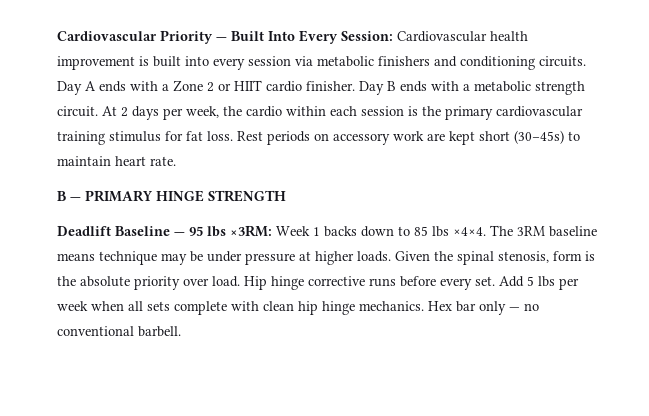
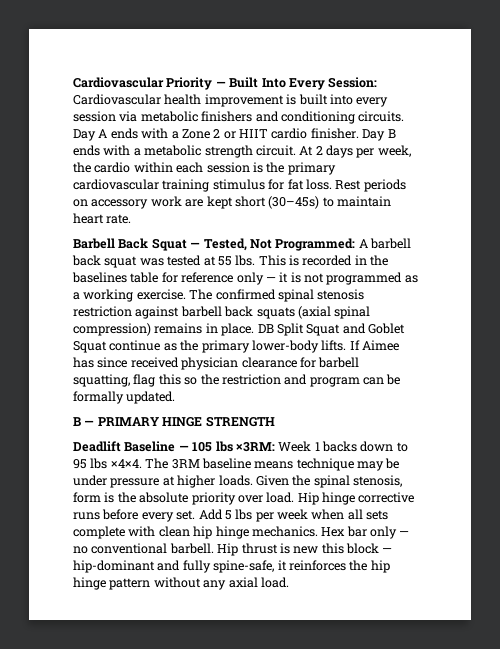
(176, 161) none -> [73,238,411,251] [72,255,389,268] [72,272,418,285] [73,289,365,302] [73,306,371,319] [73,323,405,336] [73,340,399,353] [73,357,360,370] [73,374,401,387] [73,391,176,404] // Barbell Back Squat — Tested, Not Programmed: A barbell back squat was tested at 55 lbs. This is recorded in the baselines table for reference only — it is not programmed as a working exercise. The confirmed spinal stenosis restriction against barbell back squats (axial spinal compression) remains in place. DB Split Squat and Goblet Squat continue as the primary lower-body lifts. If Aimee has since received physician clearance for barbell squatting, flag this so the restriction and program can be formally updated.
[189,226,203,236] 95 -> [192,442,213,452] 105
[414,226,428,236] 85 -> [73,459,87,469] 95
(181, 331) none -> [217,543,393,556] [73,560,390,573] [73,577,289,590] Hip thrust is new this block — hip-dominant and fully spine-safe, it reinforces the hip hinge pattern without any axial load.

